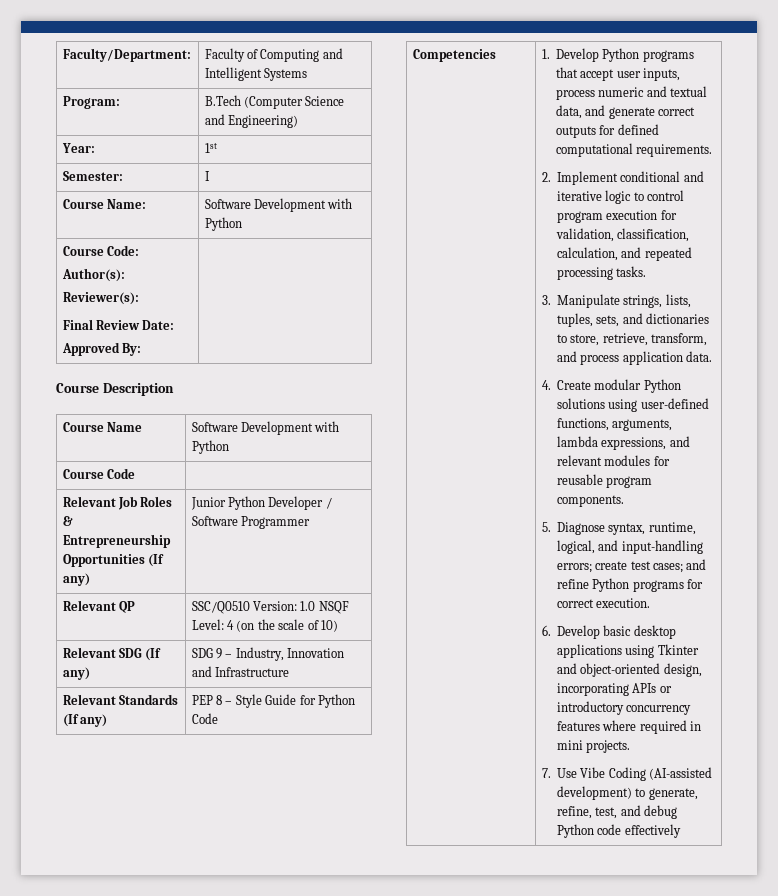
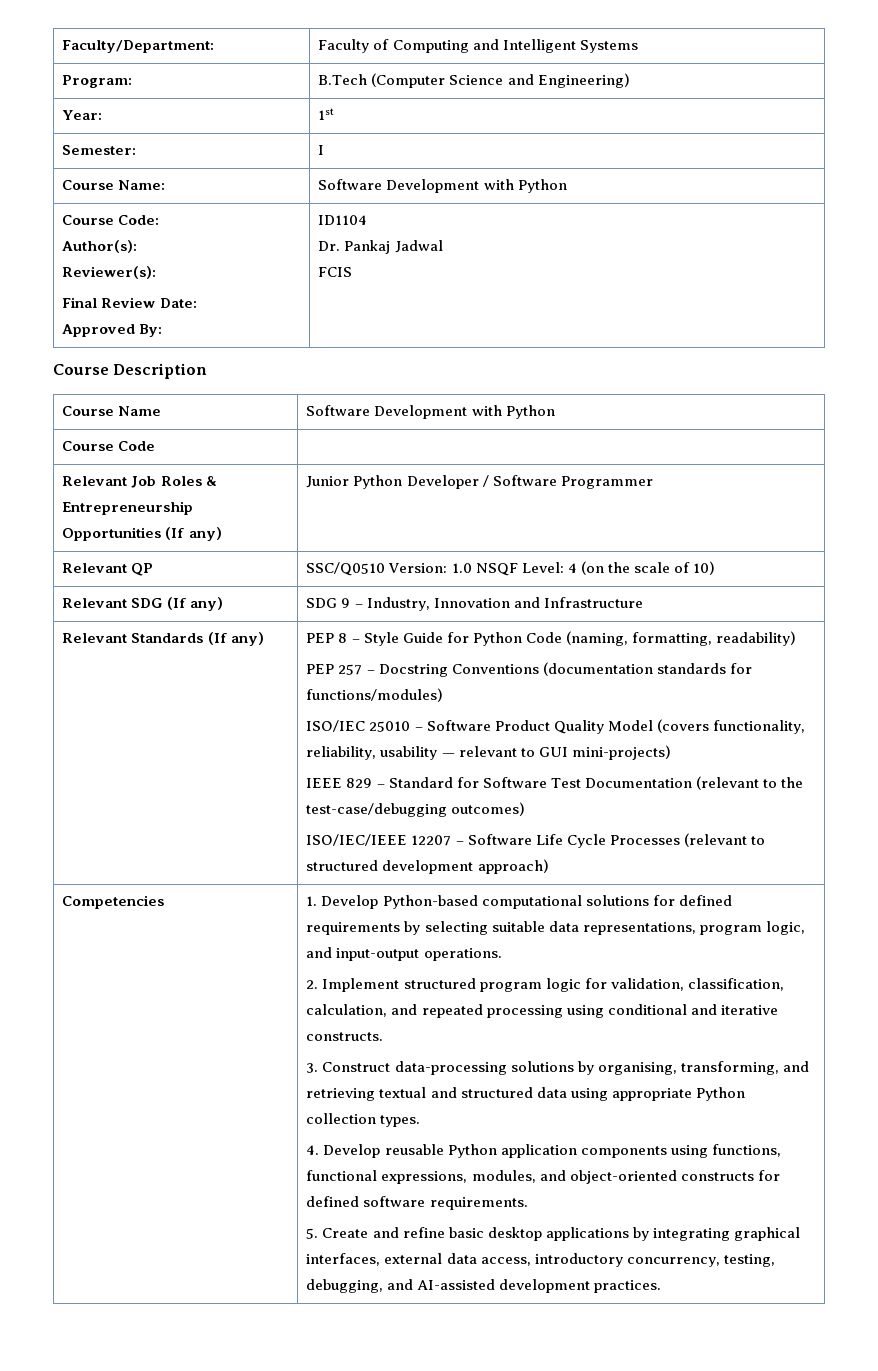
(142, 349) none -> [318,215,368,225] [318,240,443,254] [318,267,353,277] ID1104 // Dr. Pankaj Jadwal // FCIS
[412,49,496,62] [541,48,694,62] [555,67,681,81] [555,86,708,100] [555,105,696,119] [555,124,659,138] [555,143,713,157] [541,171,704,185] [556,190,685,204] [556,210,658,223] // Competencies | 1. Develop Python programs that accept user inputs, process numeric and textual data, and generate correct outputs for defined computational requirements. // 2. Implement conditional and iterative logic to control program execution -> [565,631,796,646] [306,662,752,677] [306,688,444,702] [306,719,805,734] [306,745,671,760] [306,776,803,790] [306,802,526,817] [306,833,765,848] [306,859,549,874] [62,895,165,909] [306,895,732,909] [306,921,805,935] [306,947,502,961] [306,978,581,992] (naming, formatting, readability) // PEP 257 – Docstring Conventions (documentation standards for functions/modules) // ISO/IEC 25010 – Software Product Quality Model (covers functionality, reliability, usability — relevant to GUI mini-projects) // IEEE 829 – Standard for Software Test Documentation (relevant to the test-case/debugging outcomes) // ISO/IEC/IEEE 12207 – Software Life Cycle Processes (relevant to structured development approach) // Competencies | 1. Develop Python-based computational solutions for defined requirements by selecting suitable data representations, program logic, and input-output operations. // 2. Implement structured program logic
[616,266,647,277] [541,294,691,308] [556,313,710,327] [556,333,708,346] [556,351,713,365] [541,379,681,393] [556,398,709,412] [556,418,673,431] [556,436,690,450] [556,455,670,466] [556,474,653,488] [556,495,624,507] [541,522,696,535] [556,540,703,554] [556,559,707,573] [556,578,704,592] [556,598,651,608] [541,625,676,639] [556,644,699,658] [556,663,702,677] [556,683,672,696] [556,701,692,715] [556,720,702,734] [556,740,631,753] [541,767,713,781] [556,786,698,800] [556,805,678,819] [556,824,681,838] tasks. // 3. Manipulate strings, lists, tuples, sets, and dictionaries to store, retrieve, transform, and process application data. // 4. Create modular Python solutions using user-defined functions, arguments, lambda expressions, and relevant modules for reusable program components. // 5. Diagnose syntax, runtime, logical, and input-handling errors; create test cases; and refine Python programs for correct execution. // 6. Develop basic desktop applications using Tkinter and object-oriented design, incorporating APIs or introductory concurrency features where required in mini projects. // 7. Use Vibe Coding (AI-assisted development) to generate, refine, test, and debug Python code effectively -> [566,1004,778,1018] [306,1032,384,1041] [306,1061,809,1075] [306,1087,745,1101] [306,1113,421,1127] [306,1144,781,1158] [306,1170,780,1184] [306,1196,528,1210] [306,1227,800,1241] [306,1253,775,1267] [306,1279,661,1293] using conditional and iterative constructs. // 3. Construct data-processing solutions by organising, transforming, and retrieving textual and structured data using appropriate Python collection types. // 4. Develop reusable Python application components using functions, functional expressions, modules, and object-oriented constructs for defined software requirements. // 5. Create and refine basic desktop applications by integrating graphical interfaces, external data access, introductory concurrency, testing, debugging, and AI-assisted development practices.

